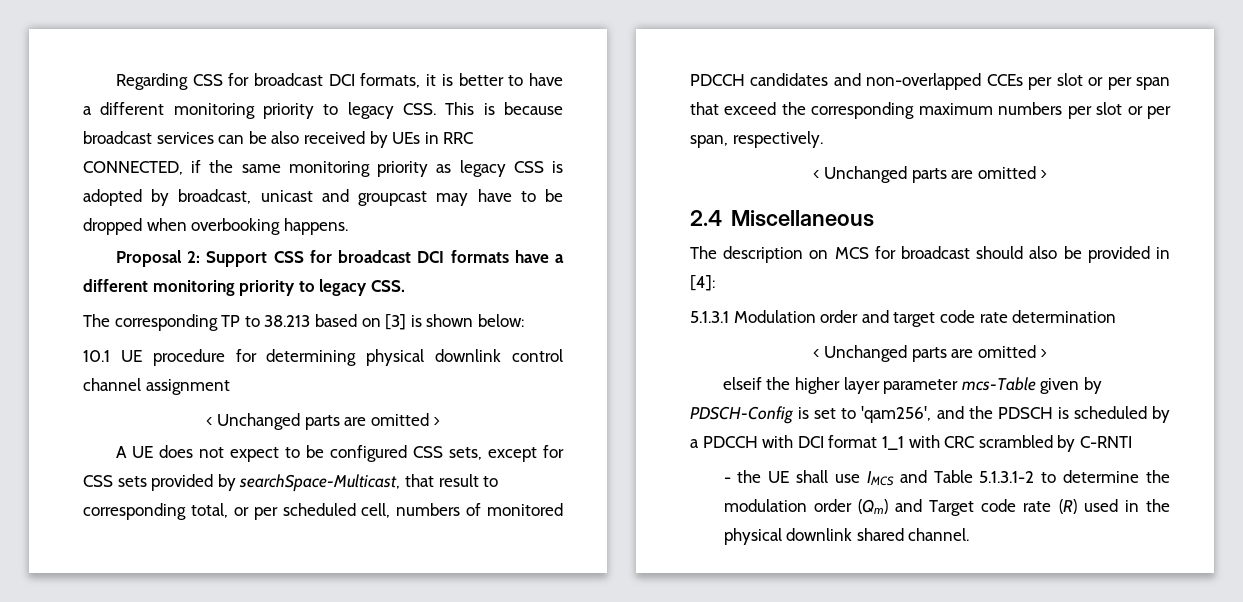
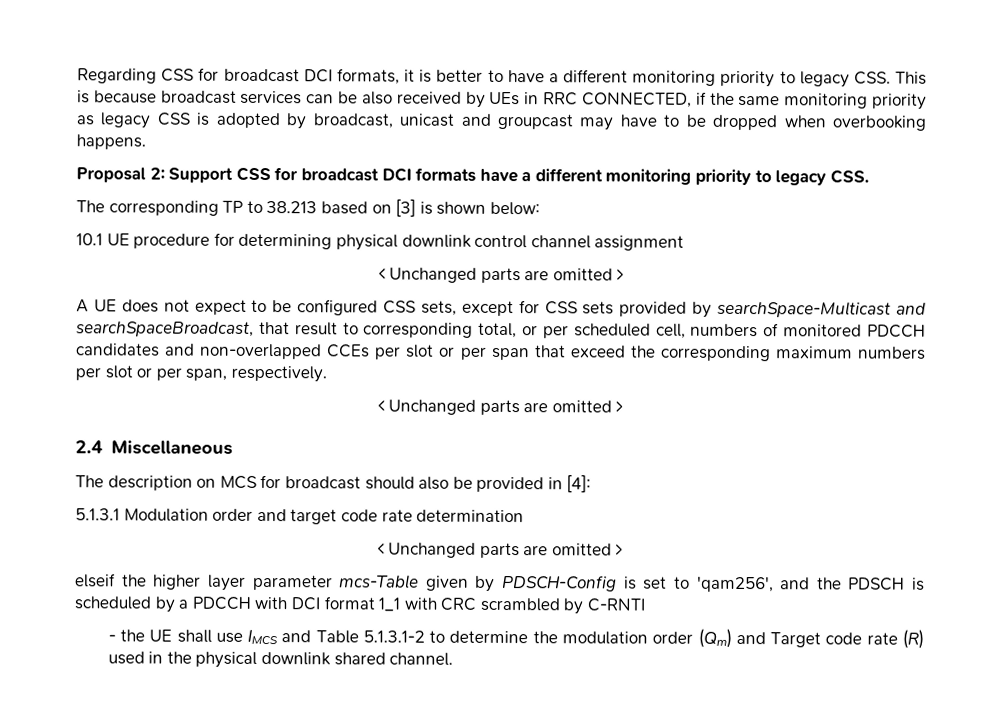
[239,474,401,492] searchSpace-Multicast, -> [717,300,926,318] [76,321,254,337] searchSpace-Multicast and searchSpaceBroadcast,

